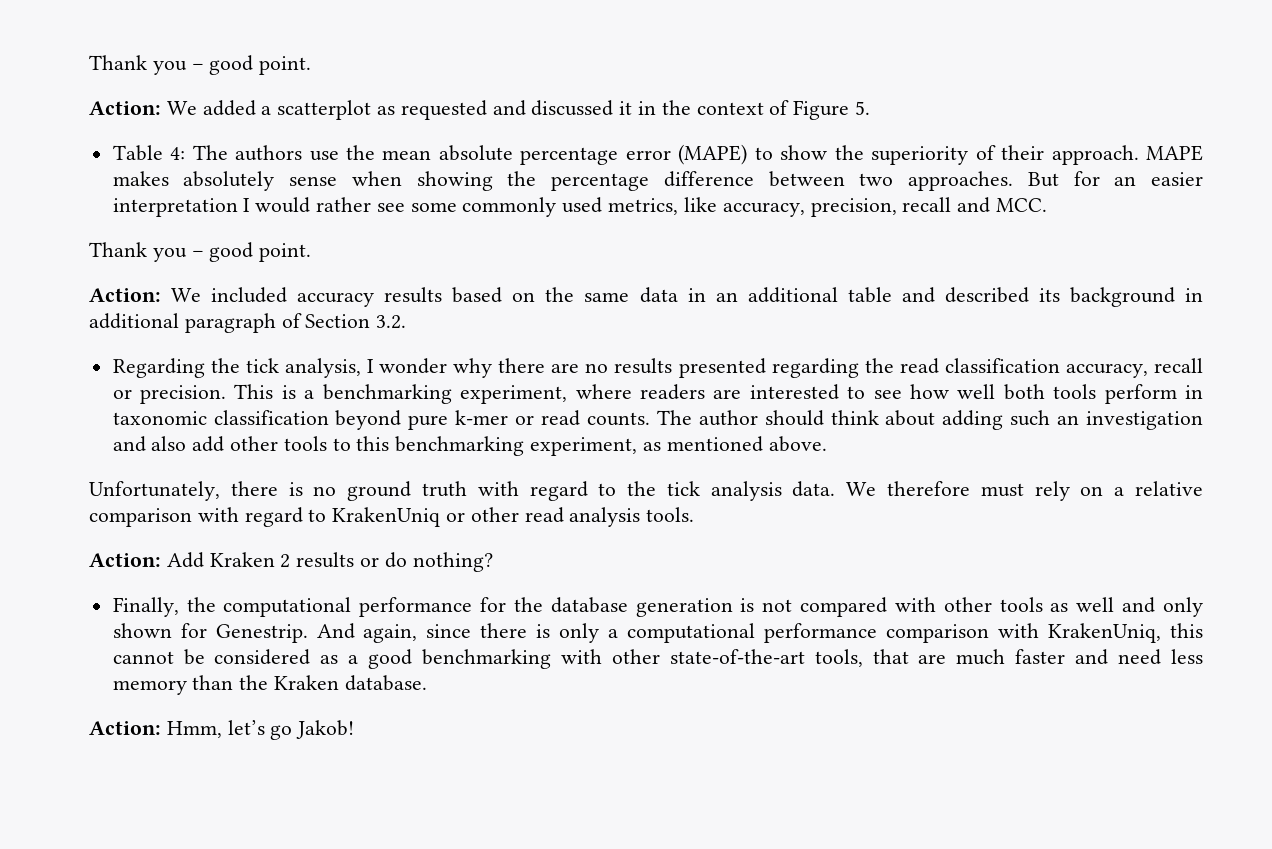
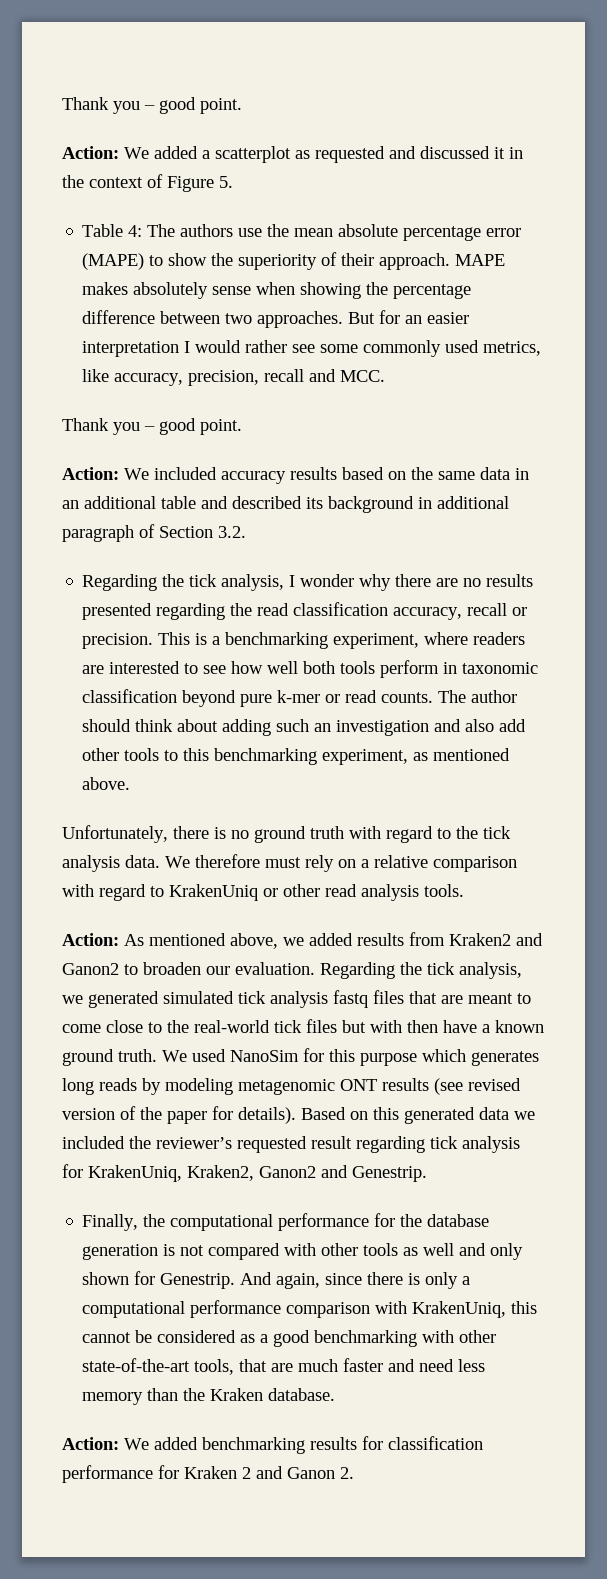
[166,552,493,572] Add Kraken 2 results or do nothing? -> [124,932,543,949] [62,962,522,979] [62,990,531,1008] [62,1019,544,1033] [62,1048,539,1066] [62,1078,521,1095] [62,1106,535,1124] [62,1136,520,1153] [62,1164,427,1182] As mentioned above, we added results from Kraken2 and Ganon2 to broaden our evaluation. Regarding the tick analysis, we generated simulated tick analysis fastq files that are meant to come close to the real-world tick files but with then have a known ground truth. We used NanoSim for this purpose which generates long reads by modeling metagenomic ONT results (see revised version of the paper for details). Based on this generated data we included the reviewer’s requested result regarding tick analysis for KrakenUniq, Kraken2, Ganon2 and Genestrip.
[166,720,355,740] Hmm, let’s go Jakob! -> [124,1436,483,1454] [62,1465,354,1483] We added benchmarking results for classification performance for Kraken 2 and Ganon 2.

